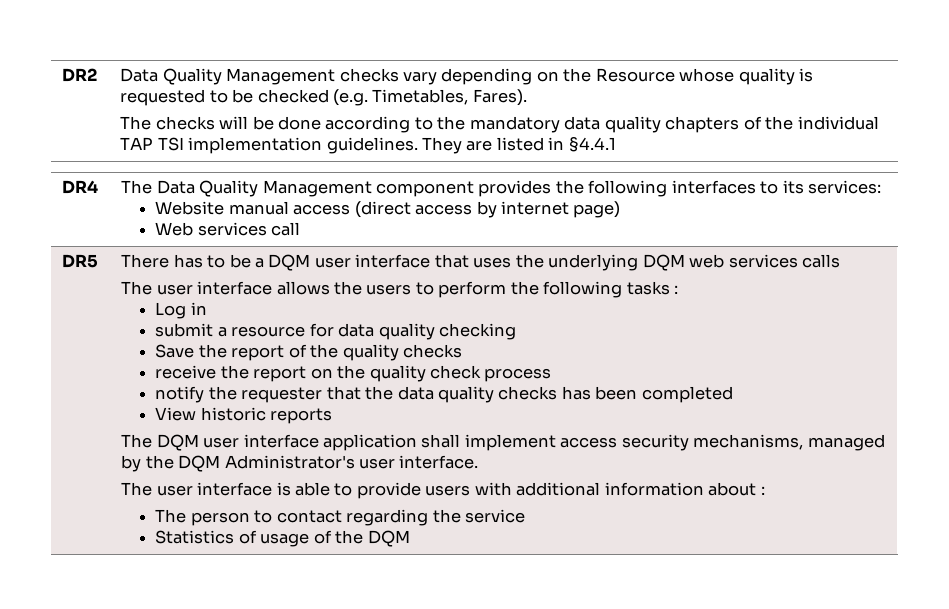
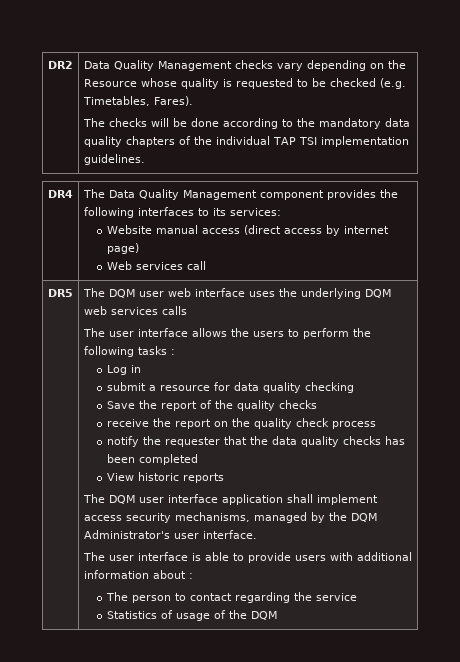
[421,137,616,154] They are listed in §4.4.1 -> (145, 159) none
[121,254,469,271] There has to be a DQM user interface that -> [82,288,245,298] The DQM user web interface

